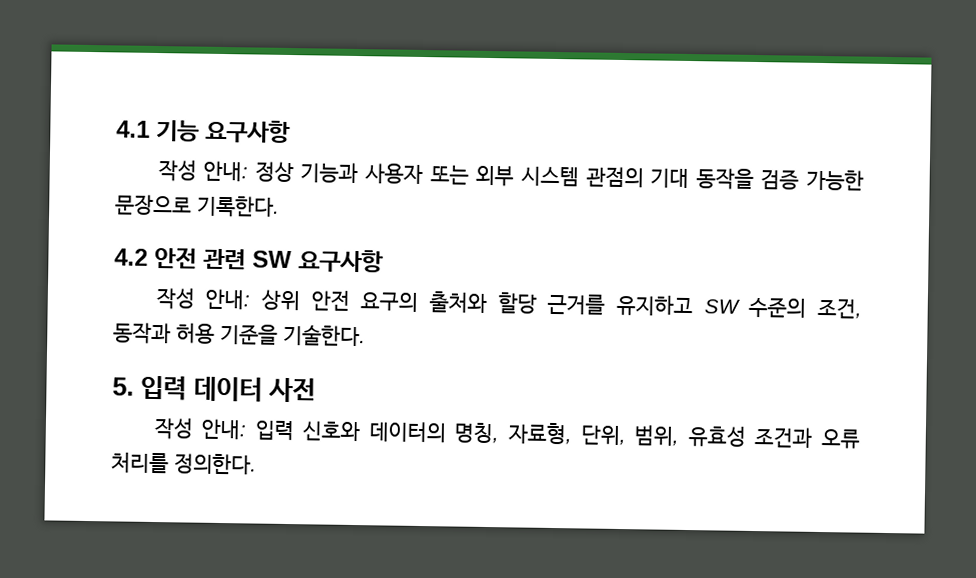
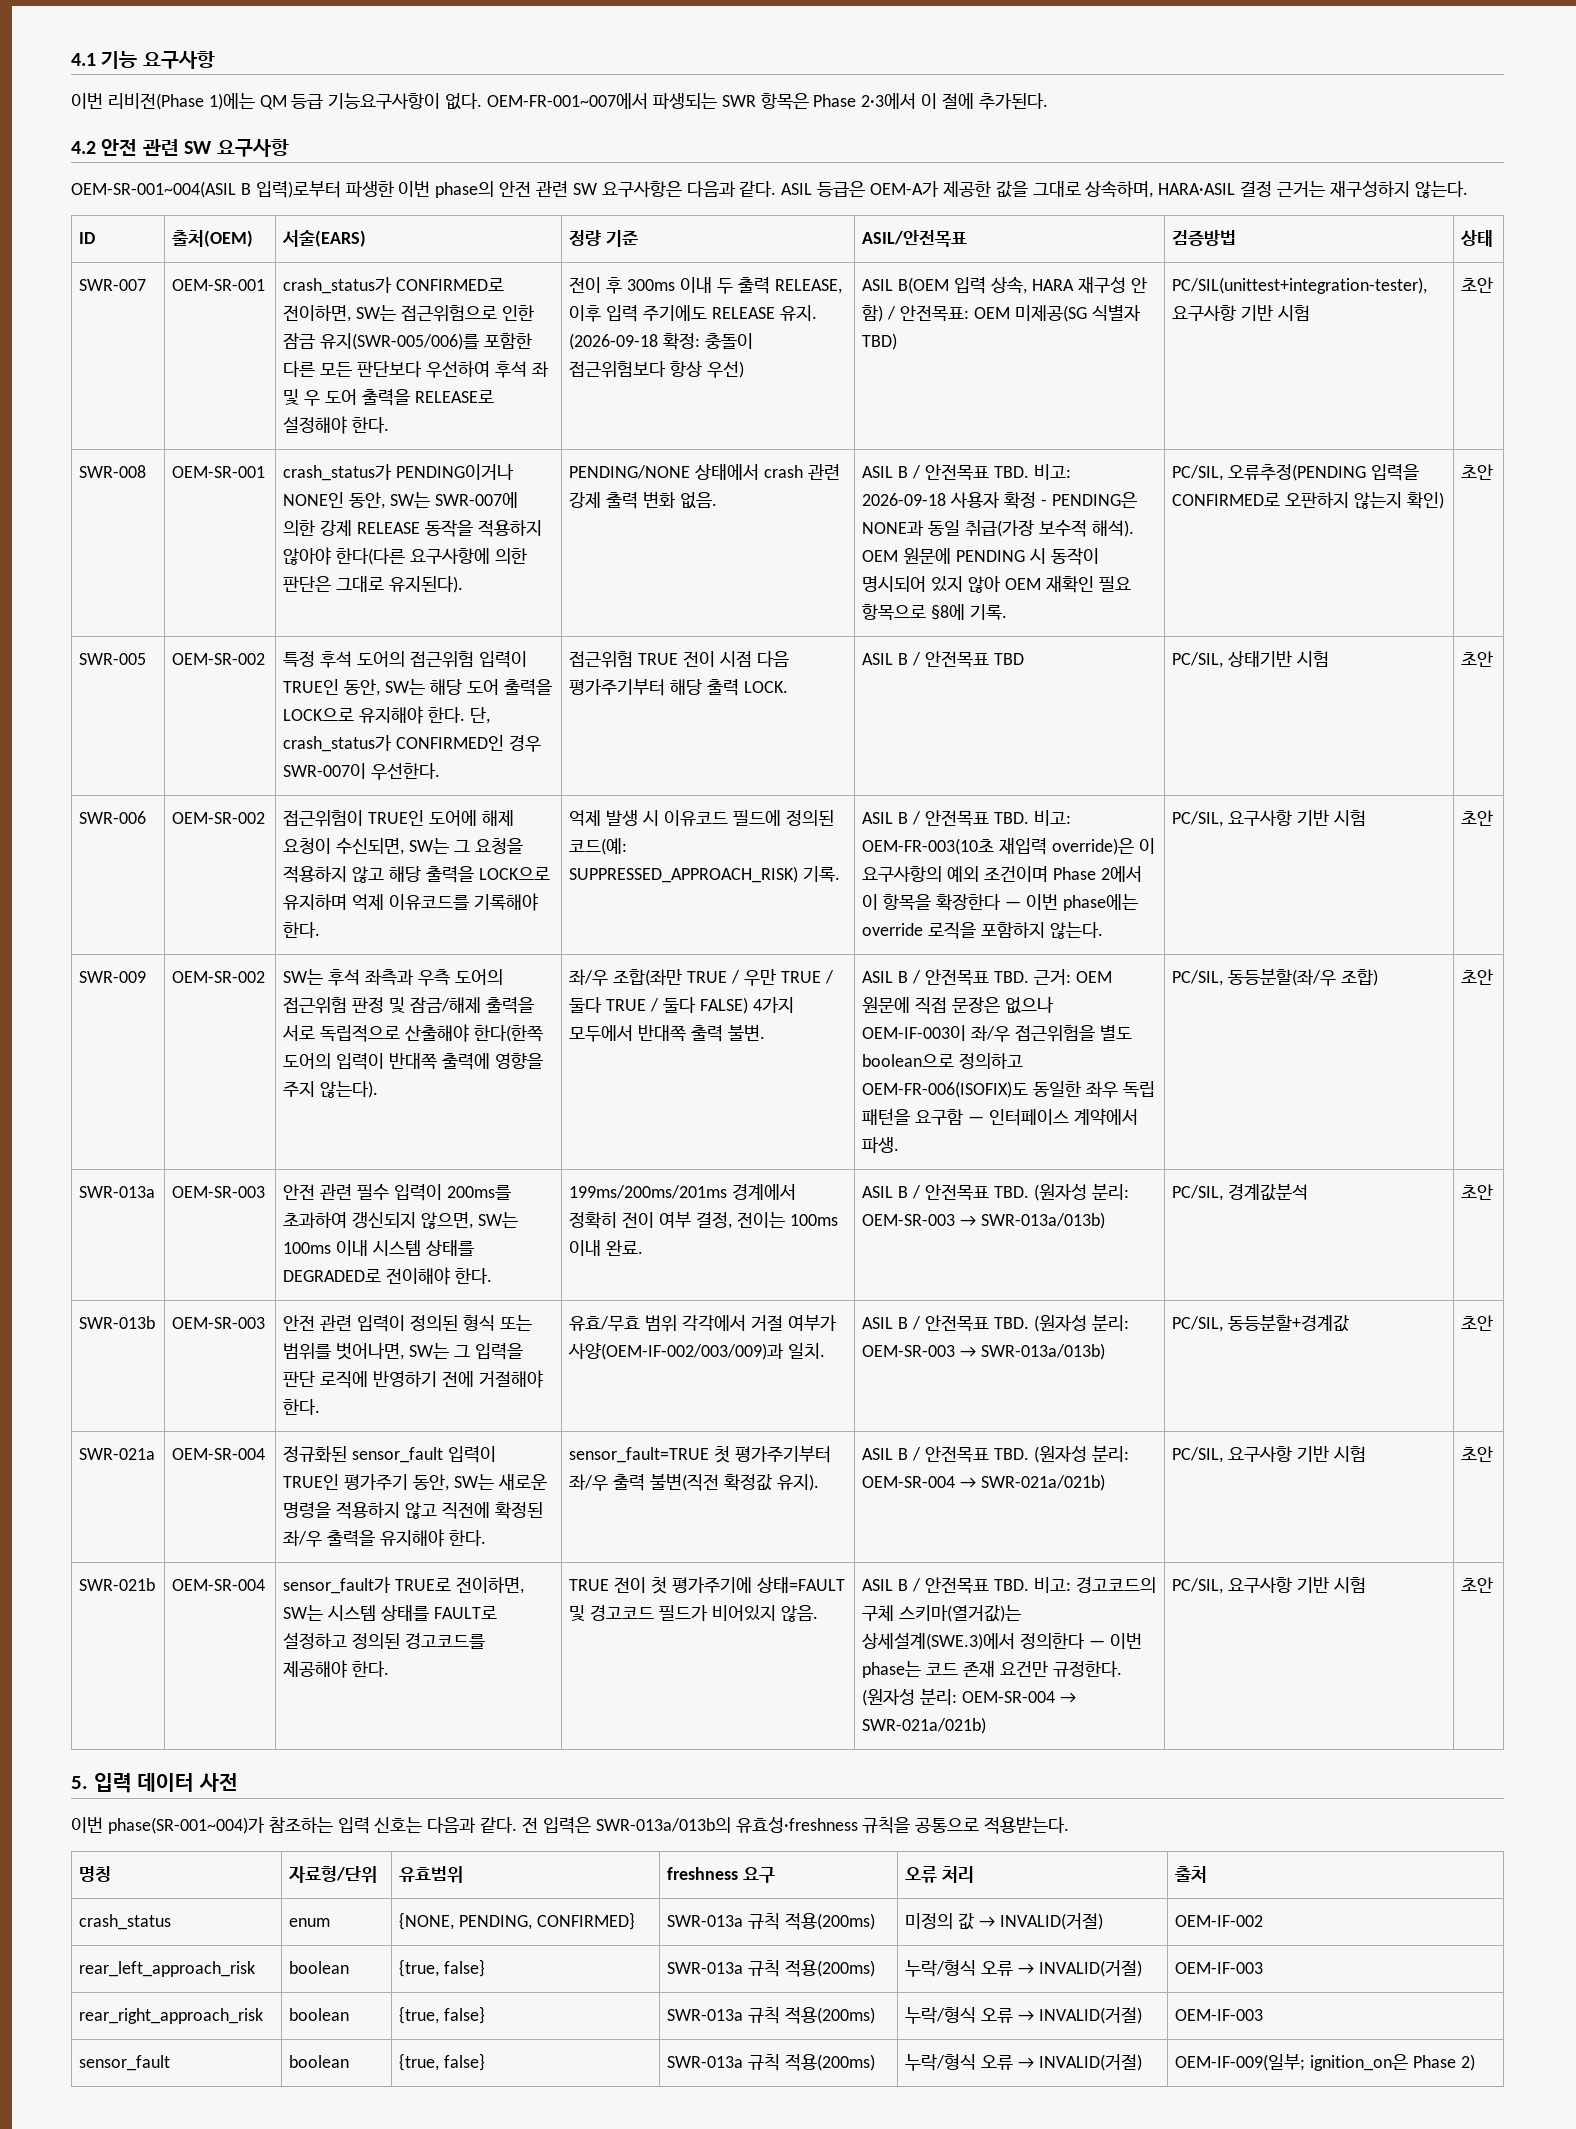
[157,159,865,191] [115,194,280,218] 작성 안내: 정상 기능과 사용자 또는 외부 시스템 관점의 기대 동작을 검증 가능한 문장으로 기록한다. -> [71,93,1048,110] 이번 리비전(Phase 1)에는 QM 등급 기능요구사항이 없다. OEM-FR-001~007에서 파생되는 SWR 항목은 Phase 2·3에서 이 절에 추가된다.
[155,287,862,319] [113,322,366,347] [112,375,317,403] [153,417,860,449] [111,452,257,475] 작성 안내: 상위 안전 요구의 출처와 할당 근거를 유지하고 SW 수준의 조건, 동작과 허용 기준을 기술한다. // 5. 입력 데이터 사전 // 작성 안내: 입력 신호와 데이터의 명칭, 자료형, 단위, 범위, 유효성 조건과 오류 처리를 정의한다. -> [71,180,1468,198] [79,232,96,244] [172,230,254,247] [282,230,367,247] [569,230,639,247] [862,230,968,247] [1172,230,1237,246] [1460,230,1494,247] [79,279,147,291] [172,279,266,291] [283,277,505,294] [283,305,534,322] [283,333,533,350] [283,361,549,378] [283,389,494,406] [283,416,390,434] [569,277,842,294] [569,305,817,322] [569,333,754,350] [569,361,745,378] [862,276,1147,294] [862,305,1141,322] [862,333,898,350] [1172,277,1428,294] [1172,305,1311,321] [1461,277,1494,293] [79,465,147,478] [172,466,266,478] [283,463,515,481] [283,492,518,509] [283,519,542,537] [283,547,527,565] [283,576,464,593] [569,463,840,480] [569,491,717,509] [862,464,1071,481] [862,492,1137,509] [862,520,1134,537] [862,547,1099,565] [862,575,1131,593] [862,604,1008,621] [1172,464,1420,481] [1172,492,1444,509] [1461,464,1494,480] [79,653,147,665] [172,653,266,665] [283,651,527,668] [283,679,552,696] [283,706,490,724] [283,735,542,752] [283,763,441,780] [569,651,789,668] [569,679,788,696] [862,651,1024,668] [1172,650,1330,668] [1461,651,1494,667] [79,811,147,824] [172,812,266,824] [283,810,514,827] [283,838,523,855] [283,866,550,883] [283,893,538,911] [283,922,321,938] [569,810,834,826] [569,838,628,855] [569,866,841,883] [862,810,1071,827] [862,837,1155,855] [862,866,1142,882] [862,894,1138,911] [862,922,1103,939] [1172,810,1366,827] [1461,810,1494,826] [79,971,147,983] [172,971,266,983] [283,969,503,986] [283,997,534,1014] [282,1024,543,1042] [283,1053,543,1070] [283,1081,379,1098] [569,969,834,986] [569,997,794,1014] [569,1024,765,1042] [862,969,1112,986] [862,996,1054,1014] [862,1025,1132,1042] [862,1053,1024,1069] [862,1081,1155,1098] [862,1108,1138,1126] [862,1137,900,1154] [1172,968,1379,986] [1461,969,1494,985] [79,1186,156,1198] [172,1186,266,1198] [283,1184,511,1201] [283,1212,518,1229] [283,1239,474,1256] [283,1267,493,1285] [569,1183,797,1200] [569,1212,838,1229] [569,1240,644,1256] [862,1183,1129,1201] [862,1212,1106,1229] [1172,1183,1309,1201] [1461,1184,1494,1200] [79,1316,156,1329] [172,1317,266,1329] [283,1315,532,1332] [283,1342,523,1360] [283,1370,543,1388] [283,1399,321,1415] [569,1315,837,1332] [568,1342,826,1360] [862,1314,1129,1332] [862,1343,1106,1360] [1172,1314,1350,1332] [1461,1315,1494,1331] [79,1448,156,1460] [172,1448,266,1460] [283,1445,497,1463] [283,1474,547,1491] [283,1502,543,1519] [283,1529,486,1547] [569,1446,832,1463] [569,1473,819,1491] [862,1445,1129,1463] [862,1474,1106,1491] [1172,1446,1366,1463] [1461,1446,1494,1462] [79,1578,156,1591] [172,1579,266,1591] [283,1577,525,1594] [283,1604,497,1621] [283,1632,486,1649] [283,1660,390,1678] [569,1576,845,1594] [569,1605,818,1622] [862,1577,1156,1594] [862,1605,1022,1622] [862,1632,1142,1650] [862,1660,1122,1678] [862,1688,1076,1706] [862,1717,987,1734] [1172,1577,1366,1594] [1461,1577,1494,1593] [71,1773,239,1793] [71,1817,1070,1834] [79,1866,112,1882] [288,1866,378,1883] [399,1866,464,1883] [667,1867,776,1883] [905,1866,975,1883] [1175,1866,1208,1883] [79,1914,172,1930] [289,1918,331,1927] [399,1912,636,1930] [667,1913,876,1930] [905,1913,1103,1930] [1175,1915,1264,1927] [79,1961,256,1977] [289,1961,350,1974] [399,1959,486,1977] [667,1960,876,1977] [905,1960,1142,1977] [1175,1962,1264,1974] [79,2008,264,2024] [289,2008,350,2021] [399,2006,486,2024] [667,2007,876,2024] [905,2007,1142,2024] [1175,2009,1264,2021] [79,2055,171,2071] [289,2055,350,2068] [399,2053,486,2071] [667,2054,876,2071] [905,2054,1142,2071] [1175,2054,1475,2071] OEM-SR-001~004(ASIL B 입력)로부터 파생한 이번 phase의 안전 관련 SW 요구사항은 다음과 같다. ASIL 등급은 OEM-A가 제공한 값을 그대로 상속하며, HARA·ASIL 결정 근거는 재구성하지 않는다. // ID | 출처(OEM) | 서술(EARS) | 정량 기준 | ASIL/안전목표 | 검증방법 | 상태 // SWR-007 | OEM-SR-001 | crash_status가 CONFIRMED로 전이하면, SW는 접근위험으로 인한 잠금 유지(SWR-005/006)를 포함한 다른 모든 판단보다 우선하여 후석 좌 및 우 도어 출력을 RELEASE로 설정해야 한다. | 전이 후 300ms 이내 두 출력 RELEASE, 이후 입력 주기에도 RELEASE 유지. (2026-09-18 확정: 충돌이 접근위험보다 항상 우선) | ASIL B(OEM 입력 상속, HARA 재구성 안 함) / 안전목표: OEM 미제공(SG 식별자 TBD) | PC/SIL(unittest+integration-tester), 요구사항 기반 시험 | 초안 // SWR-008 | OEM-SR-001 | crash_status가 PENDING이거나 NONE인 동안, SW는 SWR-007에 의한 강제 RELEASE 동작을 적용하지 않아야 한다(다른 요구사항에 의한 판단은 그대로 유지된다). | PENDING/NONE 상태에서 crash 관련 강제 출력 변화 없음. | ASIL B / 안전목표 TBD. 비고: 2026-09-18 사용자 확정 - PENDING은 NONE과 동일 취급(가장 보수적 해석). OEM 원문에 PENDING 시 동작이 명시되어 있지 않아 OEM 재확인 필요 항목으로 §8에 기록. | PC/SIL, 오류추정(PENDING 입력을 CONFIRMED로 오판하지 않는지 확인) | 초안 // SWR-005 | OEM-SR-002 | 특정 후석 도어의 접근위험 입력이 TRUE인 동안, SW는 해당 도어 출력을 LOCK으로 유지해야 한다. 단, crash_status가 CONFIRMED인 경우 SWR-007이 우선한다. | 접근위험 TRUE 전이 시점 다음 평가주기부터 해당 출력 LOCK. | ASIL B / 안전목표 TBD | PC/SIL, 상태기반 시험 | 초안 // SWR-006 | OEM-SR-002 | 접근위험이 TRUE인 도어에 해제 요청이 수신되면, SW는 그 요청을 적용하지 않고 해당 출력을 LOCK으로 유지하며 억제 이유코드를 기록해야 한다. | 억제 발생 시 이유코드 필드에 정의된 코드(예: SUPPRESSED_APPROACH_RISK) 기록. | ASIL B / 안전목표 TBD. 비고: OEM-FR-003(10초 재입력 override)은 이 요구사항의 예외 조건이며 Phase 2에서 이 항목을 확장한다 — 이번 phase에는 override 로직을 포함하지 않는다. | PC/SIL, 요구사항 기반 시험 | 초안 // SWR-009 | OEM-SR-002 | SW는 후석 좌측과 우측 도어의 접근위험 판정 및 잠금/해제 출력을 서로 독립적으로 산출해야 한다(한쪽 도어의 입력이 반대쪽 출력에 영향을 주지 않는다). | 좌/우 조합(좌만 TRUE / 우만 TRUE / 둘다 TRUE / 둘다 FALSE) 4가지 모두에서 반대쪽 출력 불변. | ASIL B / 안전목표 TBD. 근거: OEM 원문에 직접 문장은 없으나 OEM-IF-003이 좌/우 접근위험을 별도 boolean으로 정의하고 OEM-FR-006(ISOFIX)도 동일한 좌우 독립 패턴을 요구함 — 인터페이스 계약에서 파생. | PC/SIL, 동등분할(좌/우 조합) | 초안 // SWR-013a | OEM-SR-003 | 안전 관련 필수 입력이 200ms를 초과하여 갱신되지 않으면, SW는 100ms 이내 시스템 상태를 DEGRADED로 전이해야 한다. | 199ms/200ms/201ms 경계에서 정확히 전이 여부 결정, 전이는 100ms 이내 완료. | ASIL B / 안전목표 TBD. (원자성 분리: OEM-SR-003 → SWR-013a/013b) | PC/SIL, 경계값분석 | 초안 // SWR-013b | OEM-SR-003 | 안전 관련 입력이 정의된 형식 또는 범위를 벗어나면, SW는 그 입력을 판단 로직에 반영하기 전에 거절해야 한다. | 유효/무효 범위 각각에서 거절 여부가 사양(OEM-IF-002/003/009)과 일치. | ASIL B / 안전목표 TBD. (원자성 분리: OEM-SR-003 → SWR-013a/013b) | PC/SIL, 동등분할+경계값 | 초안 // SWR-021a | OEM-SR-004 | 정규화된 sensor_fault 입력이 TRUE인 평가주기 동안, SW는 새로운 명령을 적용하지 않고 직전에 확정된 좌/우 출력을 유지해야 한다. | sensor_fault=TRUE 첫 평가주기부터 좌/우 출력 불변(직전 확정값 유지). | ASIL B / 안전목표 TBD. (원자성 분리: OEM-SR-004 → SWR-021a/021b) | PC/SIL, 요구사항 기반 시험 | 초안 // SWR-021b | OEM-SR-004 | sensor_fault가 TRUE로 전이하면, SW는 시스템 상태를 FAULT로 설정하고 정의된 경고코드를 제공해야 한다. | TRUE 전이 첫 평가주기에 상태=FAULT 및 경고코드 필드가 비어있지 않음. | ASIL B / 안전목표 TBD. 비고: 경고코드의 구체 스키마(열거값)는 상세설계(SWE.3)에서 정의한다 — 이번 phase는 코드 존재 요건만 규정한다. (원자성 분리: OEM-SR-004 → SWR-021a/021b) | PC/SIL, 요구사항 기반 시험 | 초안 // 5. 입력 데이터 사전 // 이번 phase(SR-001~004)가 참조하는 입력 신호는 다음과 같다. 전 입력은 SWR-013a/013b의 유효성·freshness 규칙을 공통으로 적용받는다. // 명칭 | 자료형/단위 | 유효범위 | freshness 요구 | 오류 처리 | 출처 // crash_status | enum | {NONE, PENDING, CONFIRMED} | SWR-013a 규칙 적용(200ms) | 미정의 값 → INVALID(거절) | OEM-IF-002 // rear_left_approach_risk | boolean | {true, false} | SWR-013a 규칙 적용(200ms) | 누락/형식 오류 → INVALID(거절) | OEM-IF-003 // rear_right_approach_risk | boolean | {true, false} | SWR-013a 규칙 적용(200ms) | 누락/형식 오류 → INVALID(거절) | OEM-IF-003 // sensor_fault | boolean | {true, false} | SWR-013a 규칙 적용(200ms) | 누락/형식 오류 → INVALID(거절) | OEM-IF-009(일부; ignition_on은 Phase 2)

